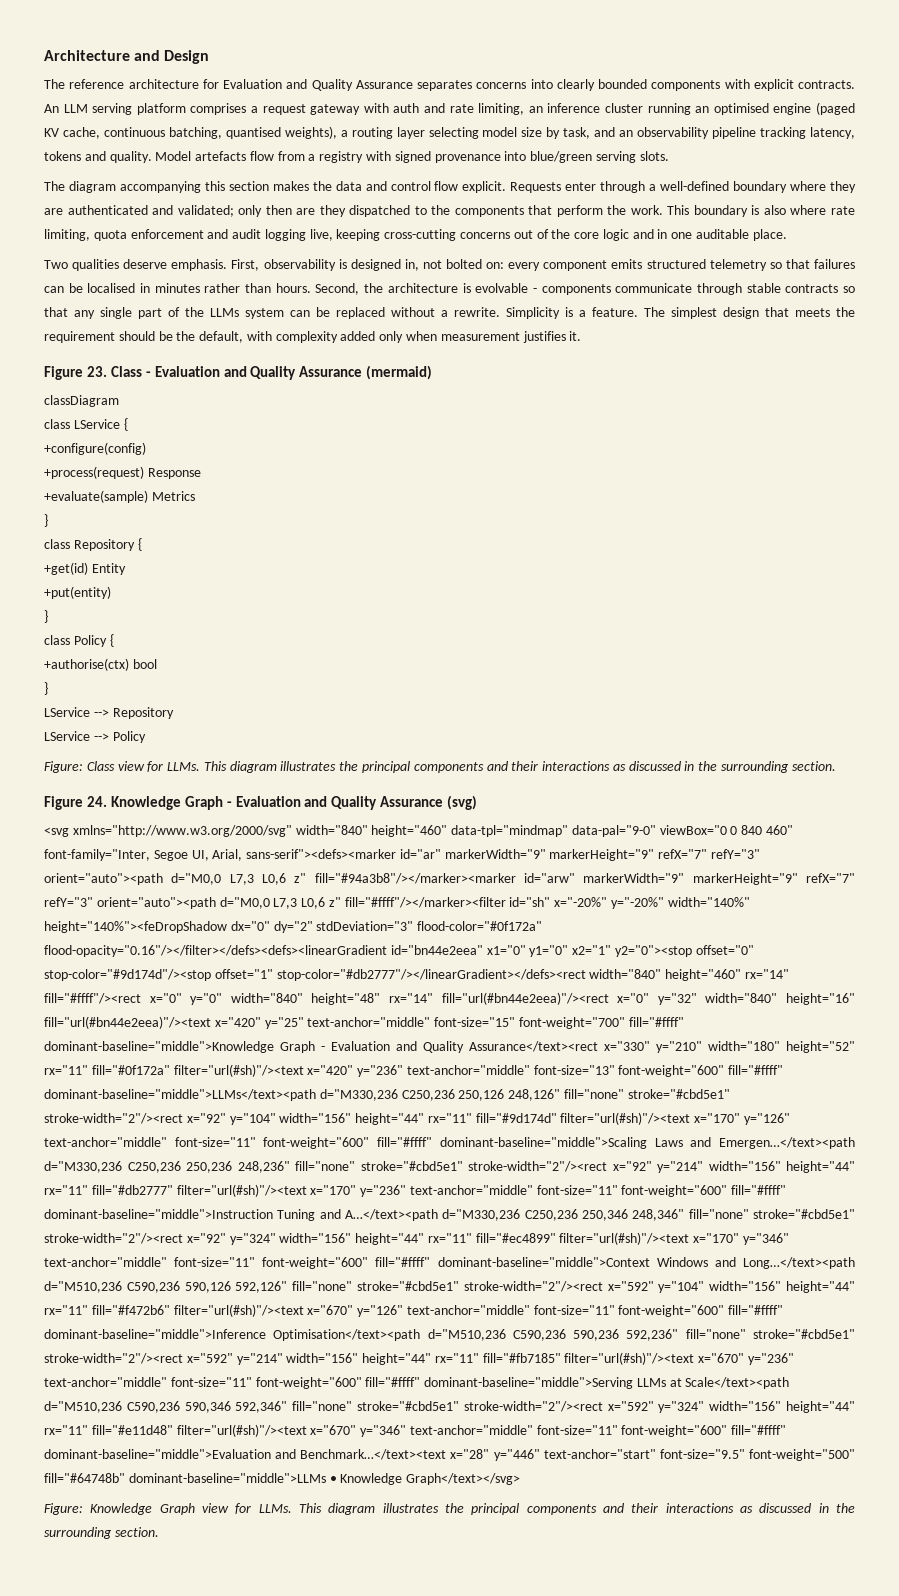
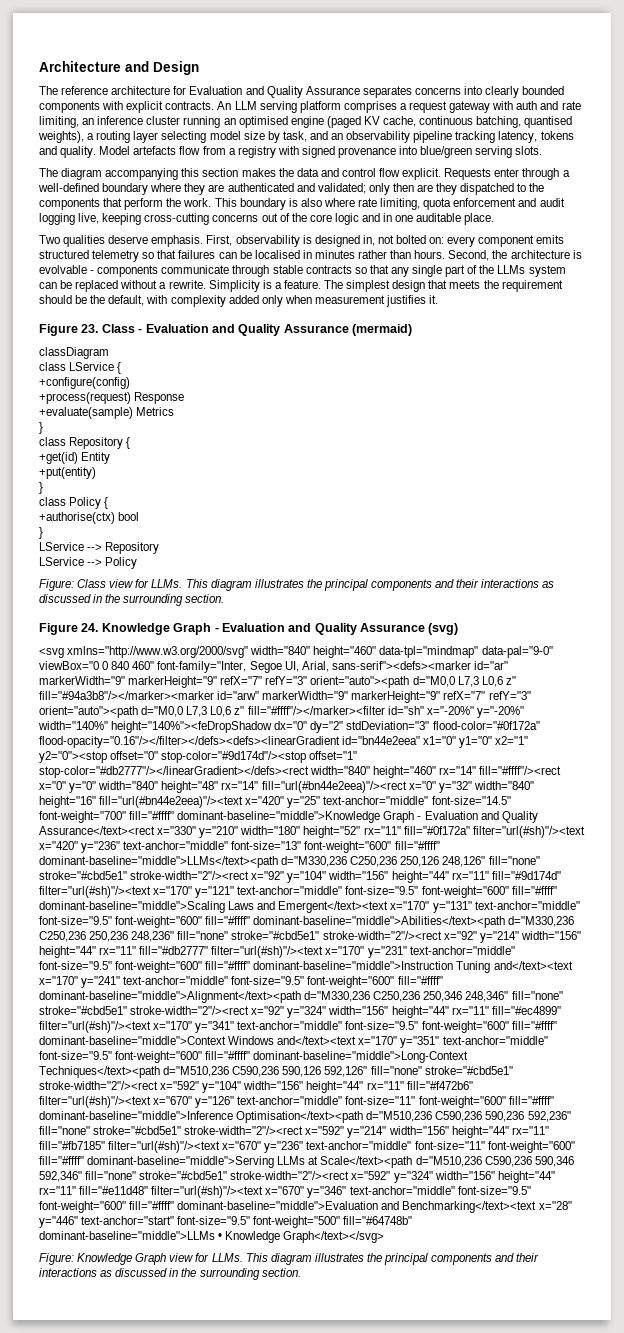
[434,1017,516,1027] font-size="15" -> [431,796,511,805] font-size="14.5"
[744,1113,791,1125] [44,1137,256,1147] y="126" text-anchor="middle" font-size="11" -> [195,886,419,898] y="121" text-anchor="middle" font-size="9.5"
[718,1137,855,1149] Emergen…</text><path -> [278,901,580,913] [39,916,506,928] Emergent</text><text x="170" y="131" text-anchor="middle" font-size="9.5" font-weight="600" fill="#ffff" dominant-baseline="middle">Abilities</text><path
[360,1185,618,1197] y="236" text-anchor="middle" font-size="11" -> [367,946,515,958] [39,961,112,970] y="231" text-anchor="middle" font-size="9.5"
[319,1209,438,1221] and A…</text><path -> [493,961,573,970] [39,976,443,988] [39,991,301,1003] and</text><text x="170" y="241" text-anchor="middle" font-size="9.5" font-weight="600" fill="#ffff" dominant-baseline="middle">Alignment</text><path
[743,1233,790,1245] [44,1257,256,1267] y="346" text-anchor="middle" font-size="11" -> [195,1021,419,1033] y="341" text-anchor="middle" font-size="9.5"
[714,1257,855,1269] and Long…</text><path -> [277,1036,548,1048] [39,1051,469,1063] [39,1066,160,1078] and</text><text x="170" y="351" text-anchor="middle" font-size="9.5" font-weight="600" fill="#ffff" dominant-baseline="middle">Long-Context Techniques</text><path
[536,1425,618,1435] font-size="11" -> [457,1186,531,1195] font-size="9.5"
[300,1449,447,1460] Benchmark…</text><text -> [402,1201,537,1213] Benchmarking</text><text

